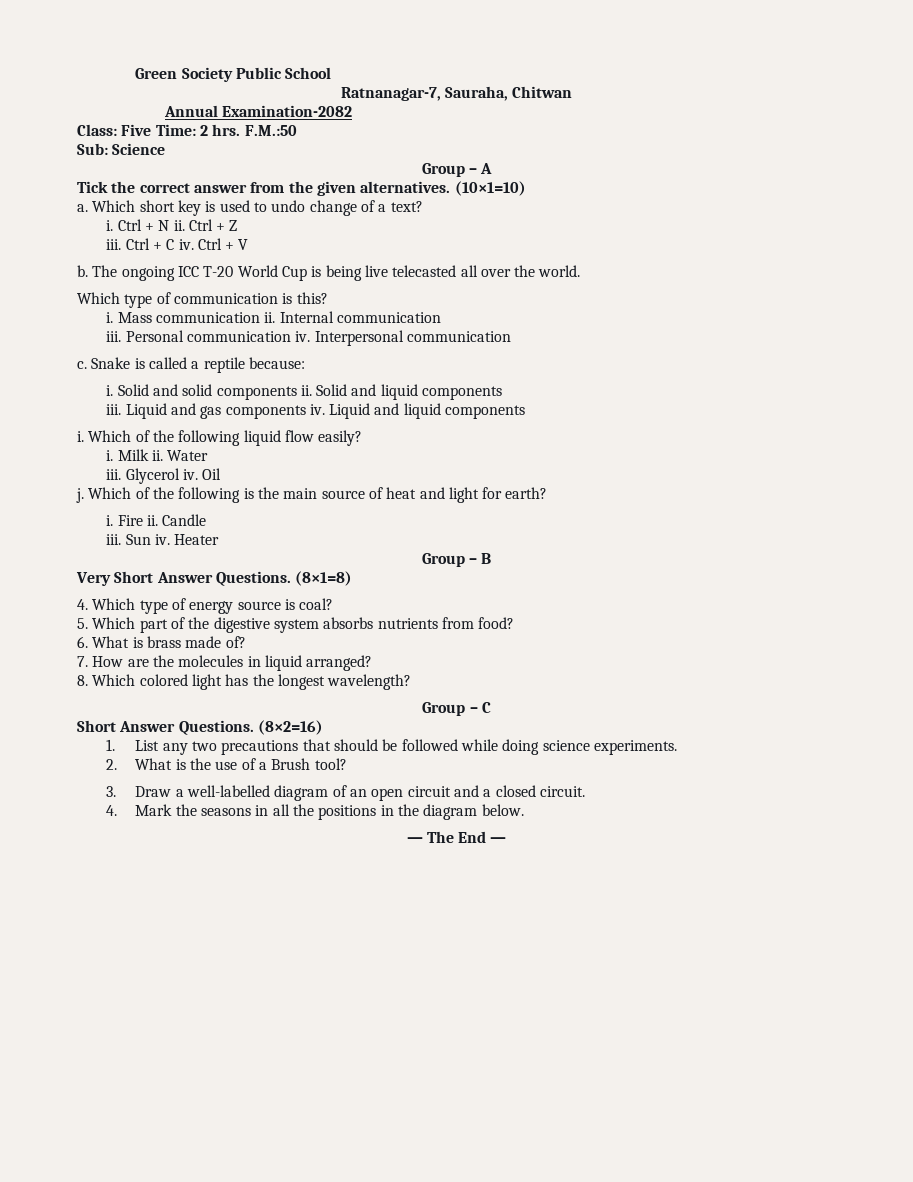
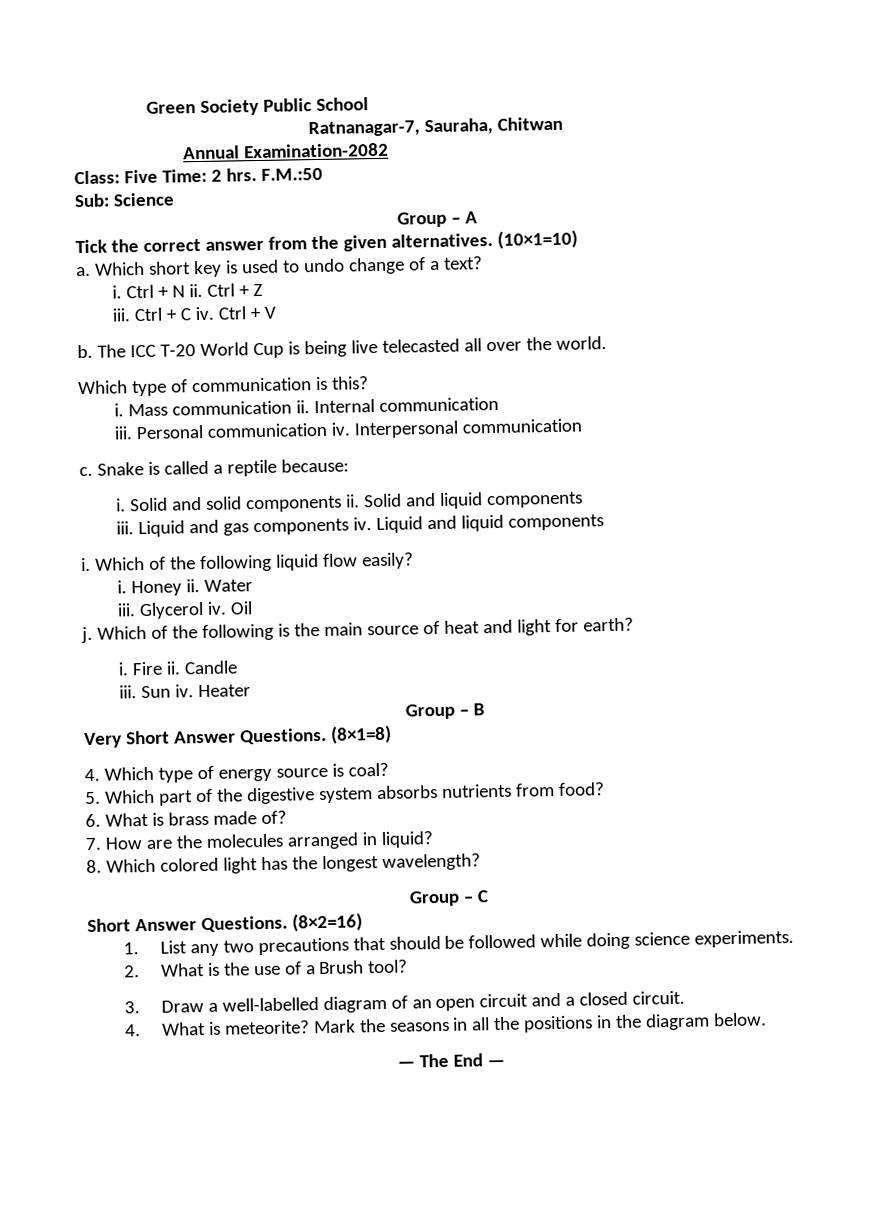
[121,266,175,281] ongoing -> (126, 351) none
[117,449,149,461] Milk -> [131,580,183,597] Honey
[247,655,373,671] in liquid arranged? -> [286,831,434,850] arranged in liquid?
(118, 810) none -> [161,1020,310,1036] What is meteorite?

